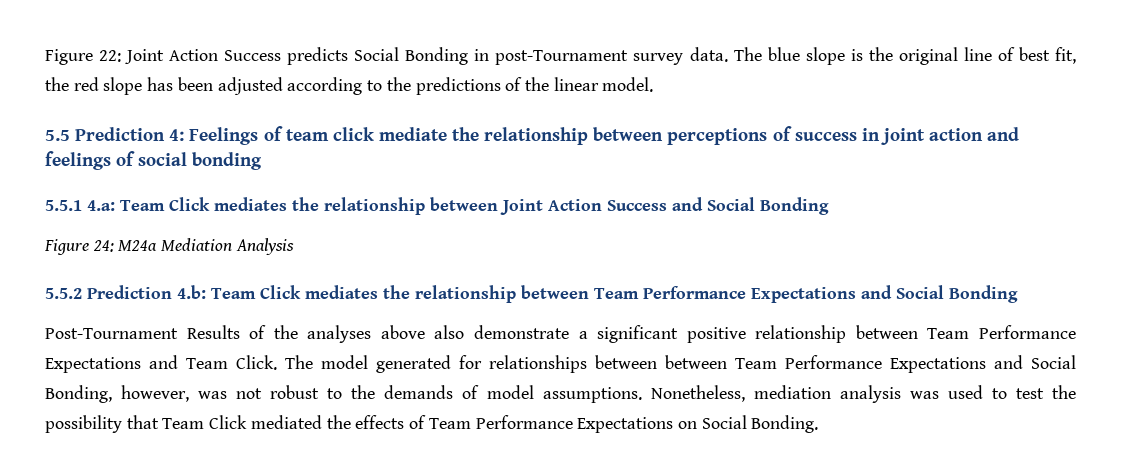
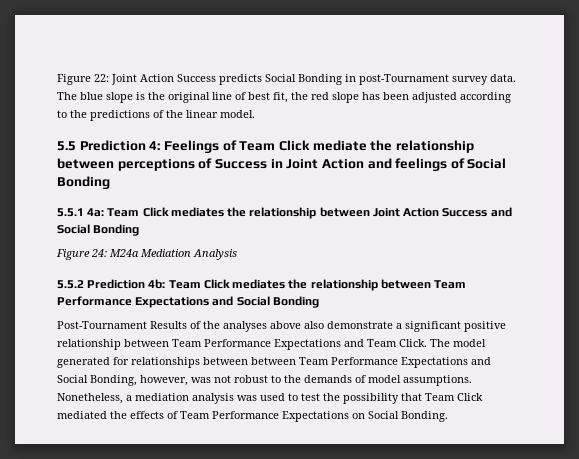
[285,127,374,141] team click -> [239,140,310,151] Team Click
[794,128,984,145] success in joint action -> [214,159,364,169] Success in Joint Action
[138,152,263,170] social bonding -> [467,158,507,169] [57,176,110,189] Social Bonding
[87,200,115,211] 4.a: -> [87,208,105,217] 4a:
[177,285,206,299] 4.b: -> [148,279,166,289] 4b:
(745, 393) none -> [126,395,132,401] a

